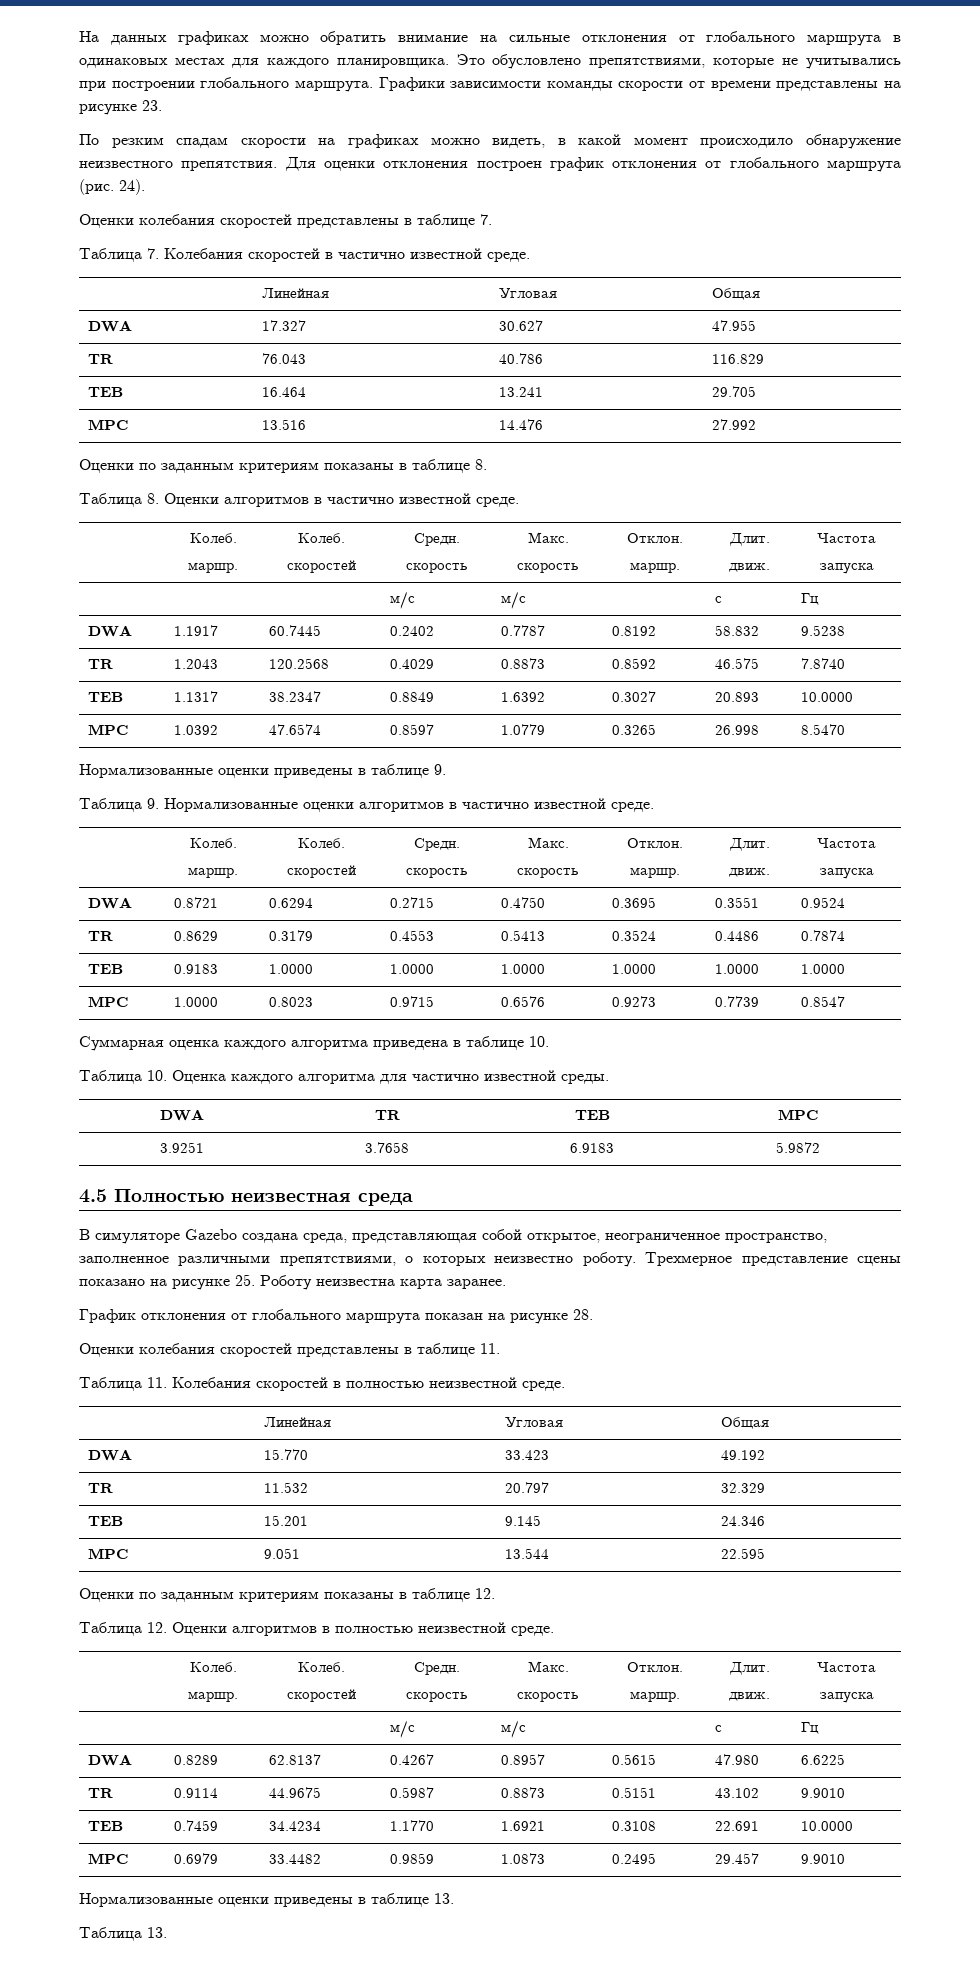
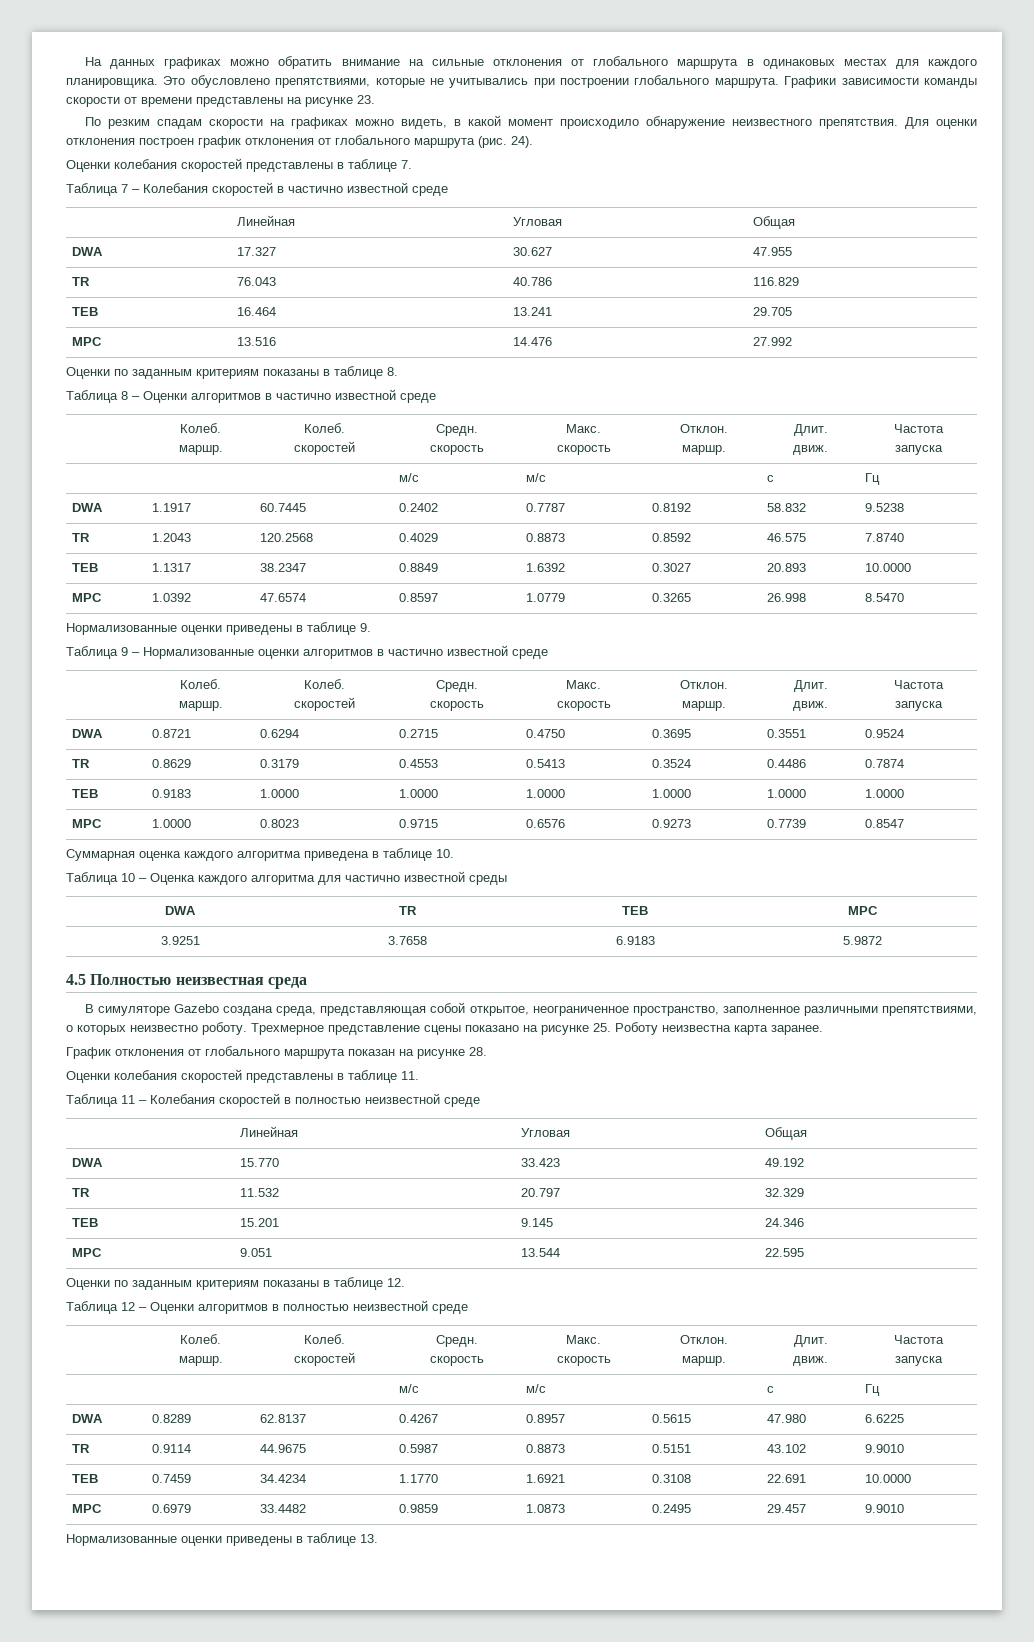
[147,248,159,259] 7. -> [121,184,140,193] 7 –
[487,252,530,262] среде. -> [412,186,448,196] среде
[147,493,159,504] 8. -> [121,391,140,400] 8 –
[476,497,519,507] среде. -> [400,393,436,403] среде
[147,798,159,809] 9. -> [121,647,140,656] 9 –
[611,802,654,812] среде. -> [512,649,548,659] среде
[147,1070,167,1081] 10. -> [121,873,147,882] 10 –
[561,1074,609,1084] среды. -> [469,875,507,885] среды
[147,1377,167,1388] 11. -> [121,1095,147,1104] 11 –
[522,1381,565,1391] среде. -> [444,1097,480,1107] среде
[147,1622,167,1633] 12. -> [121,1302,147,1311] 12 –
[511,1626,554,1636] среде. -> [432,1304,468,1314] среде
[79,1927,167,1941] // Таблица 13. -> (378, 1538) none

